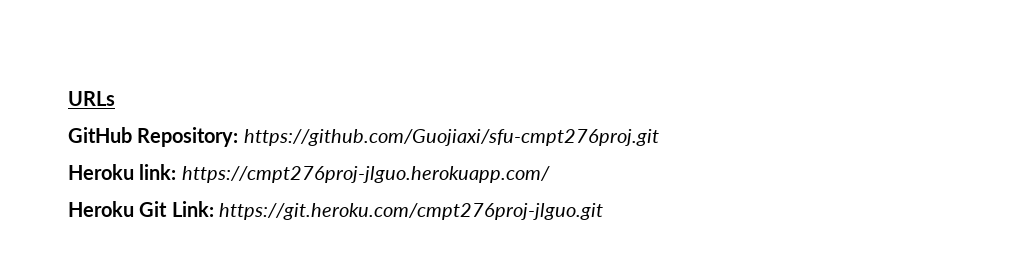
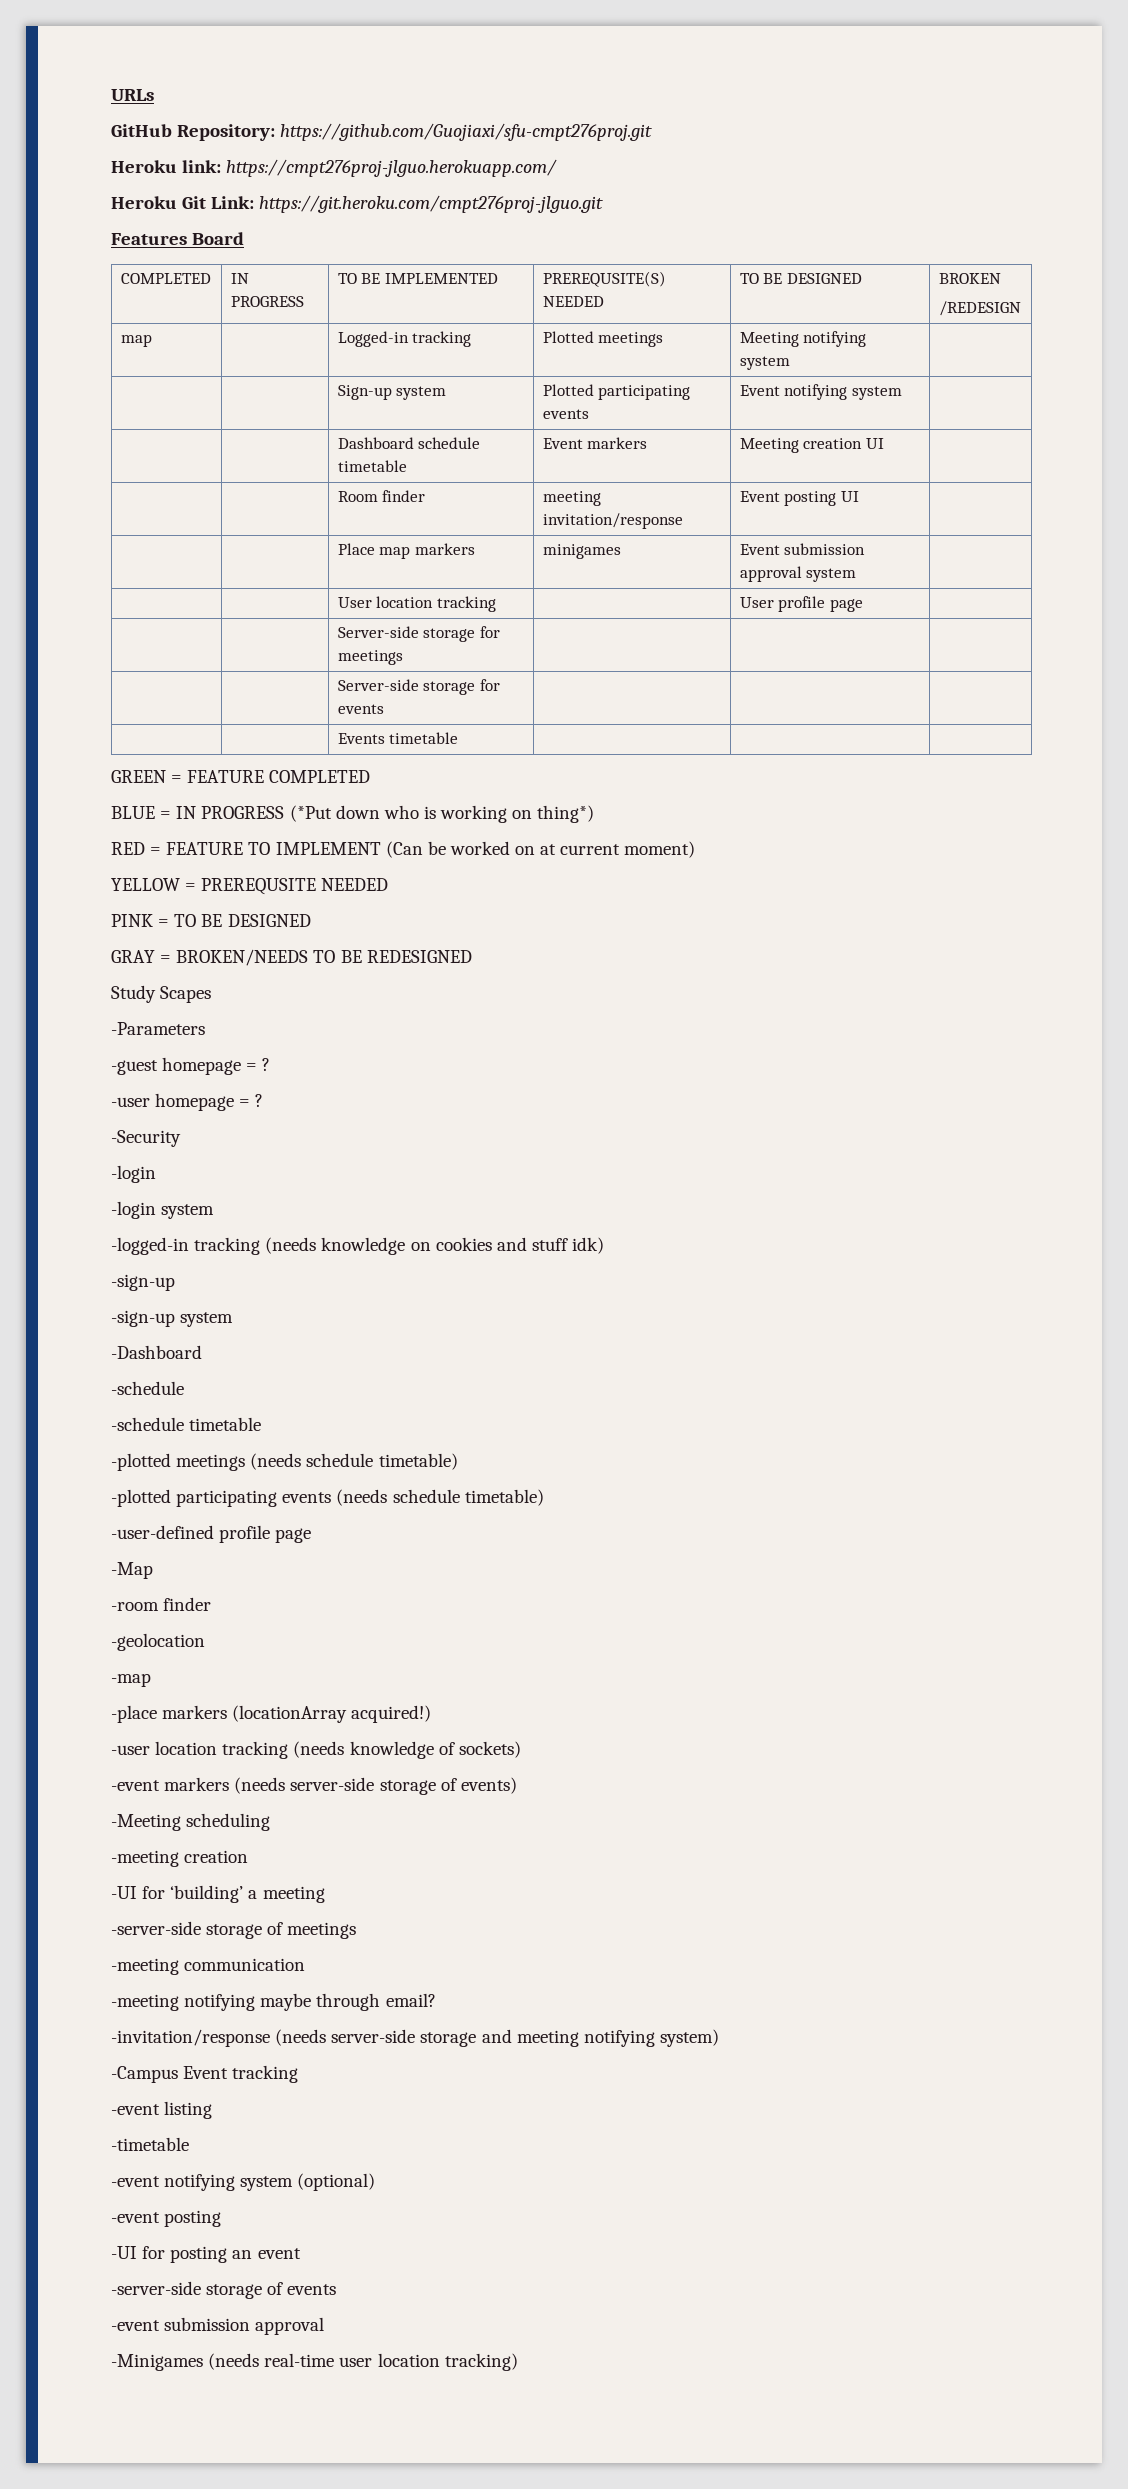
(603, 211) none -> [111,232,245,245] [120,273,211,284] [230,273,249,284] [230,296,304,307] [337,273,498,284] [542,271,666,287] [542,296,604,307] [739,273,862,284] [938,273,1001,284] [938,301,1021,316] [120,334,152,347] [337,331,472,347] [542,331,664,347] [739,331,867,347] [739,356,790,370] [337,385,447,400] [542,384,691,400] [542,409,589,419] [739,384,902,400] [337,437,481,449] [337,460,407,472] [542,437,648,449] [739,438,884,453] [337,490,426,502] [542,491,601,506] [542,513,683,529] [739,491,859,506] [337,543,475,559] [542,544,621,559] [739,543,866,555] [739,566,857,582] [337,596,496,612] [739,596,863,612] [337,626,500,642] [337,650,403,665] [337,679,500,695] [337,704,384,714] [337,732,459,744] [111,770,371,783] [111,805,595,823] [111,841,696,858] [111,878,389,895] [111,914,311,927] [111,949,472,966] [111,985,212,1003] [111,1022,205,1035] [111,1057,271,1075] [111,1093,264,1111] [111,1130,181,1147] [111,1165,156,1183] [111,1201,215,1219] [111,1237,605,1255] [111,1274,175,1291] [111,1310,234,1327] [111,1345,202,1359] [111,1381,184,1395] [111,1417,262,1431] [111,1453,458,1471] [111,1489,544,1507] [111,1525,312,1543] [111,1562,153,1579] [111,1597,212,1611] [111,1633,205,1651] [111,1673,151,1687] [111,1705,432,1723] [111,1741,521,1759] [111,1777,517,1795] [111,1813,271,1831] [111,1850,249,1867] [111,1885,325,1903] [111,1921,357,1939] [111,1958,306,1975] [111,1993,436,2011] [111,2029,719,2047] [111,2065,299,2083] [111,2101,213,2119] [111,2137,189,2151] [111,2173,376,2191] [111,2210,222,2227] [111,2246,301,2263] [111,2281,337,2299] [111,2317,325,2335] [111,2353,518,2371] // Features Board // COMPLETED | IN PROGRESS | TO BE IMPLEMENTED | PREREQUSITE(S) NEEDED | TO BE DESIGNED | BROKEN // /REDESIGN // map | | Logged-in tracking | Plotted meetings | Meeting notifying system | // | | Sign-up system | Plotted participating events | Event notifying system | // | | Dashboard schedule timetable | Event markers | Meeting creation UI | // | | Room finder | meeting invitation/response | Event posting UI | // | | Place map markers | minigames | Event submission approval system | // | | User location tracking | | User profile page | // | | Server-side storage for meetings | | | // | | Server-side storage for events | | | // | | Events timetable | | | // GREEN = FEATURE COMPLETED // BLUE = IN PROGRESS (*Put down who is working on thing*) // RED = FEATURE TO IMPLEMENT (Can be worked on at current moment) // YELLOW = PREREQUSITE NEEDED // PINK = TO BE DESIGNED // GRAY = BROKEN/NEEDS TO BE REDESIGNED // Study Scapes // -Parameters // -guest homepage = ? // -user homepage = ? // -Security // -login // -login system // -logged-in tracking (needs knowledge on cookies and stuff idk) // -sign-up // -sign-up system // -Dashboard // -schedule // -schedule timetable // -plotted meetings (needs schedule timetable) // -plotted participating events (needs schedule timetable) // -user-defined profile page // -Map // -room finder // -geolocation // -map // -place markers (locationArray acquired!) // -user location tracking (needs knowledge of sockets) // -event markers (needs server-side storage of events) // -Meeting scheduling // -meeting creation // -UI for ‘building’ a meeting // -server-side storage of meetings // -meeting communication // -meeting notifying maybe through email? // -invitation/response (needs server-side storage and meeting notifying system) // -Campus Event tracking // -event listing // -timetable // -event notifying system (optional) // -event posting // -UI for posting an event // -server-side storage of events // -event submission approval // -Minigames (needs real-time user location tracking)

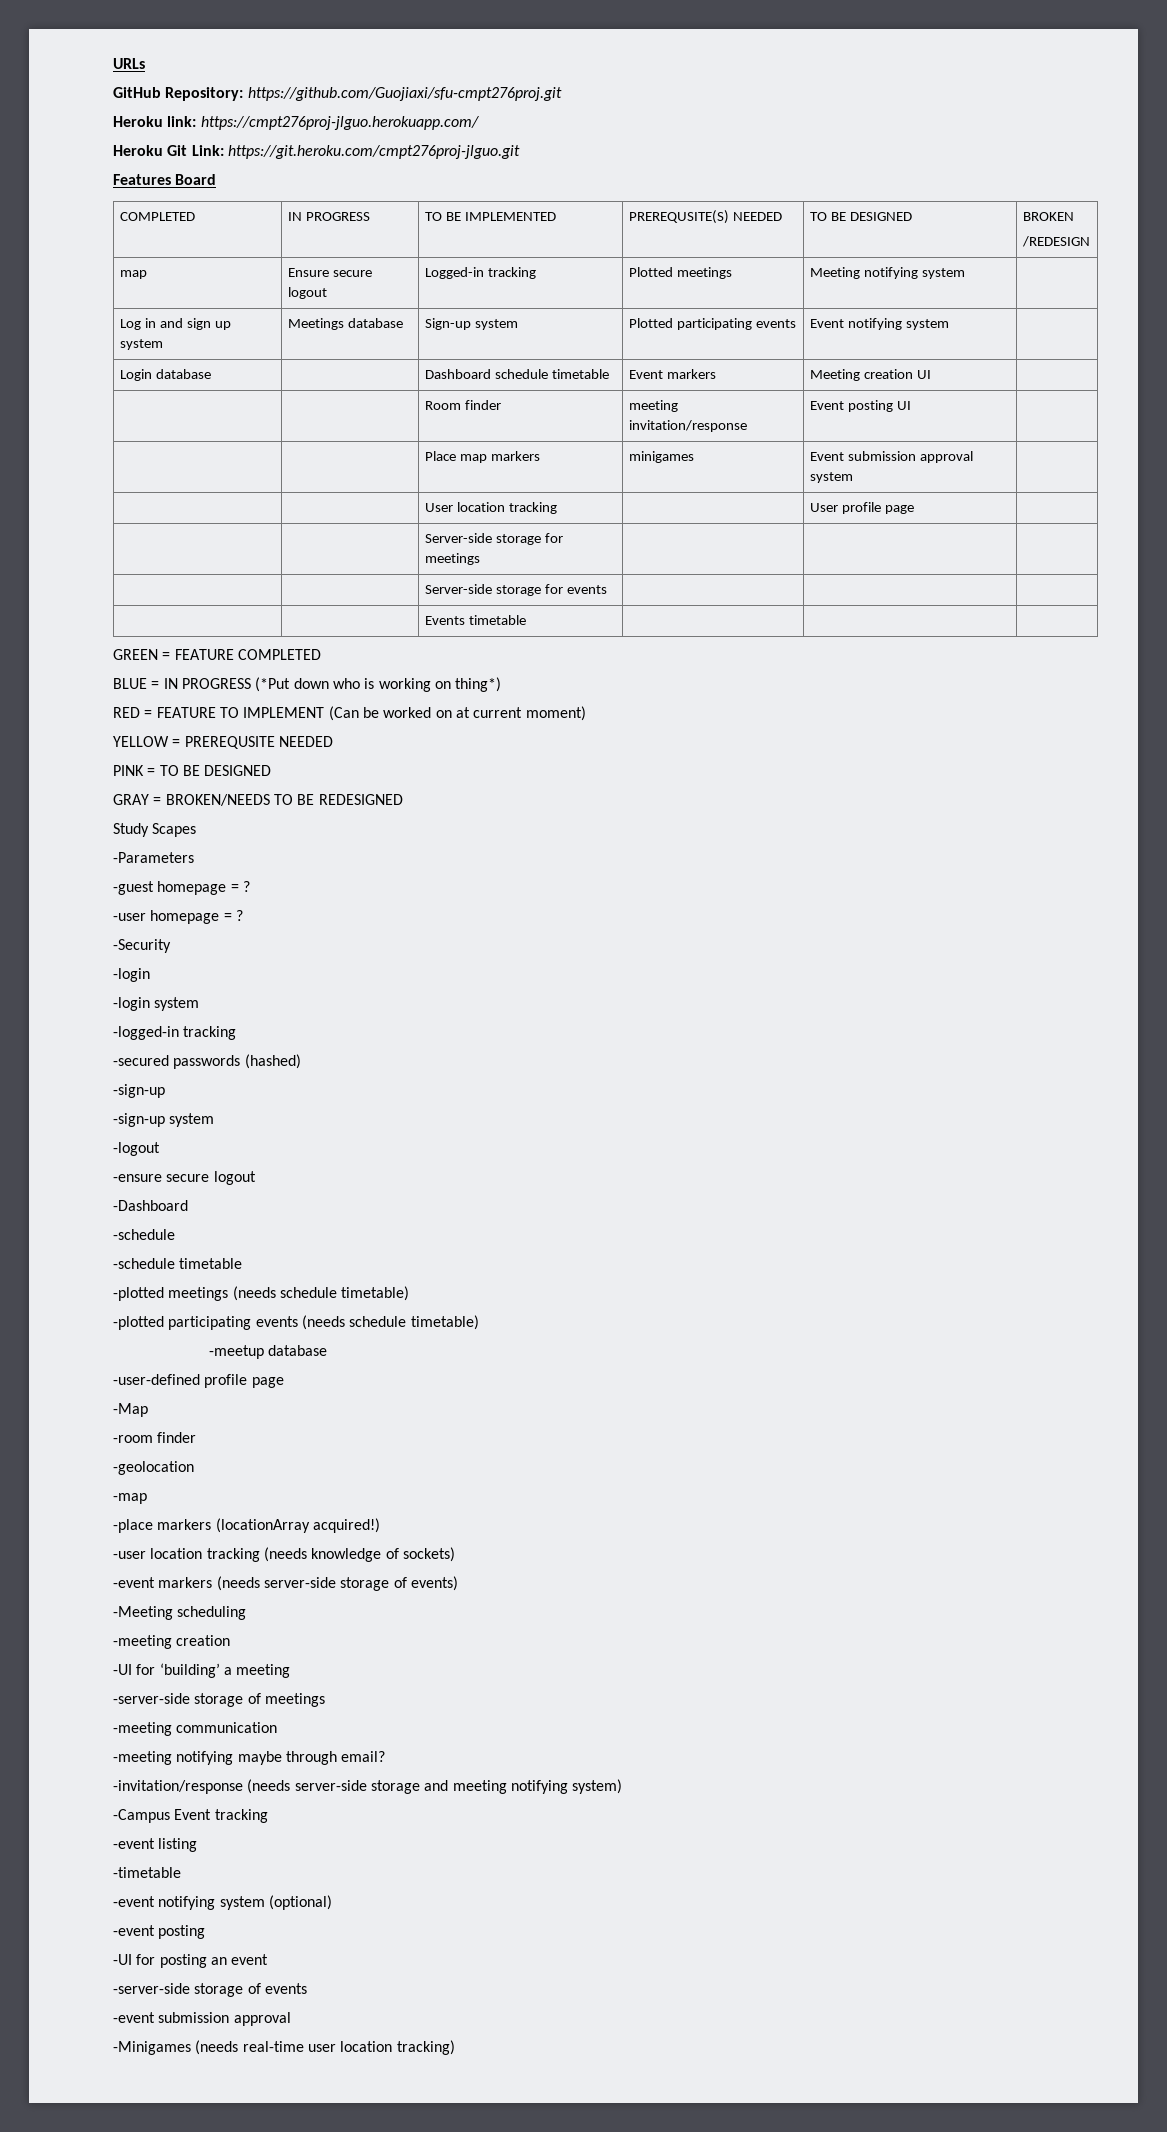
(152, 340) none -> [287,268,372,277] [287,287,327,299] Ensure secure logout
(790, 363) | -> [119,318,231,330] [119,339,163,350] [287,318,403,330] Log in and sign up system | Meetings database
(902, 393) none -> [119,369,211,381] Login database
[265,1237,605,1255] (needs knowledge on cookies and stuff idk) -> [113,1054,301,1069] // -secured passwords (hashed)
(234, 1319) none -> [113,1142,160,1156] [113,1171,256,1185] // -logout // -ensure secure logout
(544, 1497) none -> [208,1345,328,1359] // -meetup database

